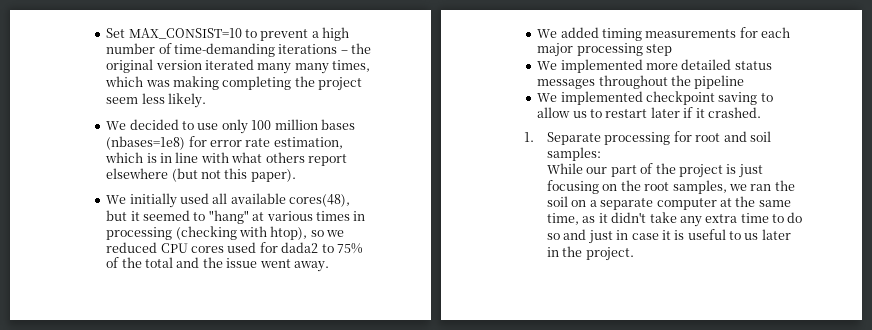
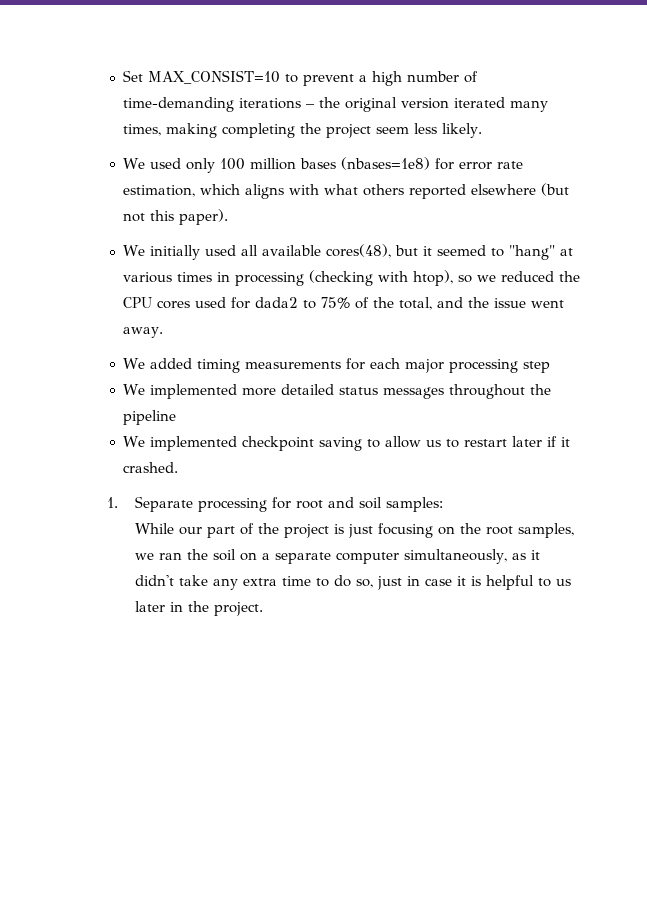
[294,60,371,74] [105,76,170,87] many times, which was -> [123,124,162,136] times,
[129,119,219,130] decided to use -> [150,158,182,169] used
[146,152,199,163] is in line -> [245,184,285,199] aligns
[307,154,347,166] report -> [409,184,467,199] reported
(158, 247) none -> [559,271,581,282] the
[145,257,174,268] total -> [399,297,433,310] total,
[719,196,791,207] [547,213,580,225] at the same time, -> [404,549,508,564] simultaneously,
[547,229,587,240] so and -> [356,579,374,588] so,
[687,229,726,240] useful -> [486,575,535,590] helpful

